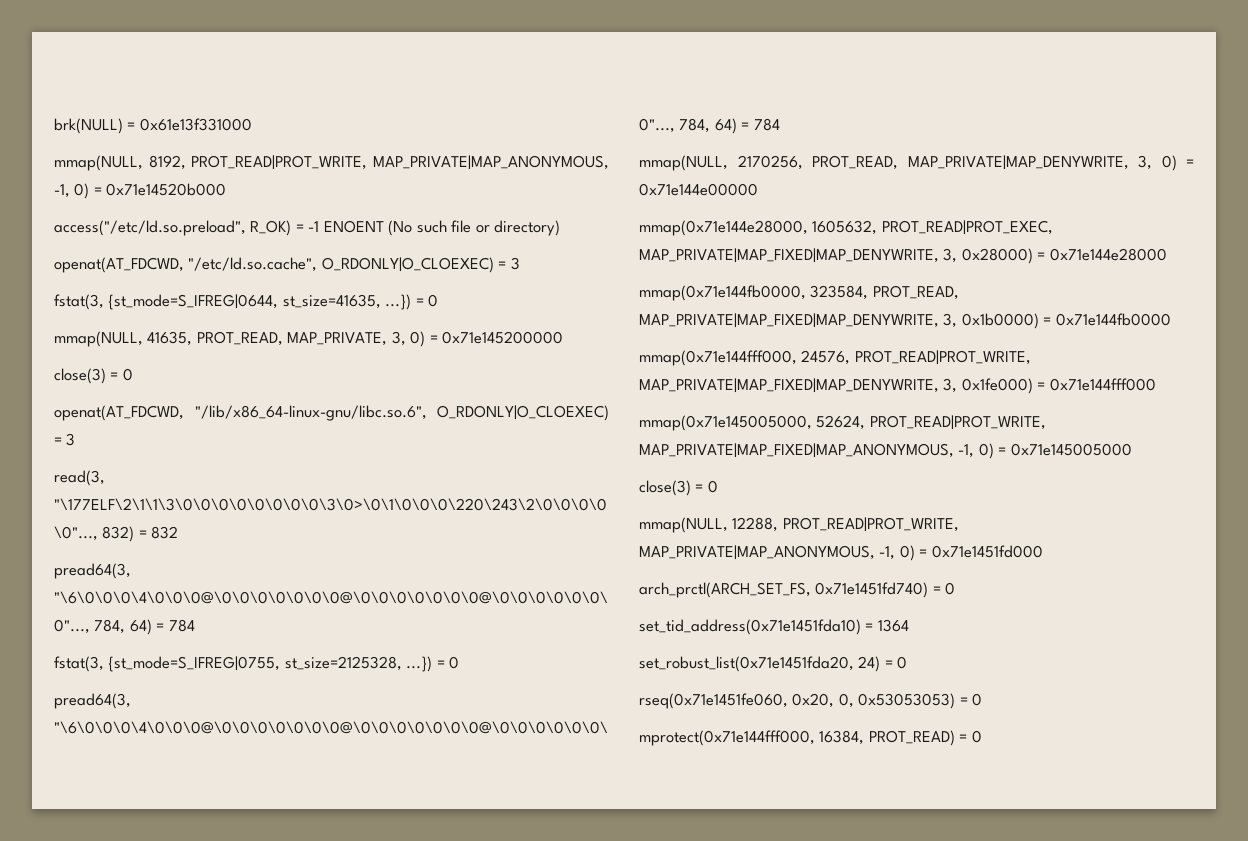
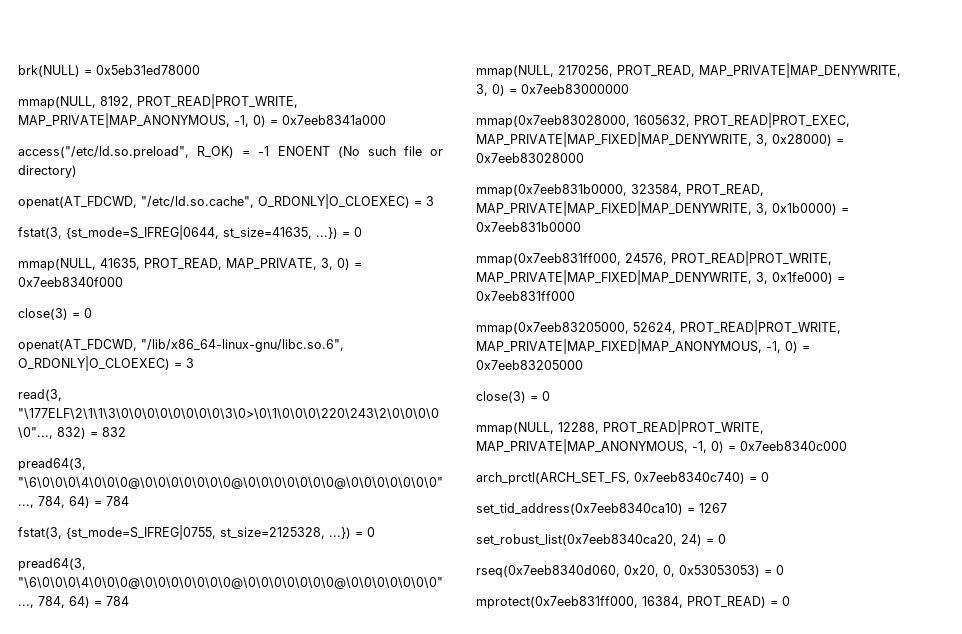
[139,118,252,131] 0x61e13f331000 -> [96,65,200,75] 0x5eb31ed78000
[106,183,227,196] 0x71e14520b000 -> [282,115,386,125] 0x7eeb8341a000
[442,331,564,344] 0x71e145200000 -> [18,277,123,287] 0x7eeb8340f000
[639,183,758,196] [639,220,808,236] 0x71e144e00000 // mmap(0x71e144e28000, -> [521,84,629,94] [476,115,630,128] 0x7eeb83000000 // mmap(0x7eeb83028000,
[1049,248,1167,261] [639,285,806,301] 0x71e144e28000 // mmap(0x71e144fb0000, -> [476,153,584,163] [476,184,627,197] 0x7eeb83028000 // mmap(0x7eeb831b0000,
[1055,313,1171,326] [639,350,797,366] 0x71e144fb0000 // mmap(0x71e144fff000, -> [476,222,581,232] [476,253,621,266] 0x7eeb831b0000 // mmap(0x7eeb831ff000,
[1049,378,1156,391] [639,415,812,431] 0x71e144fff000 // mmap(0x71e145005000, -> [476,291,575,301] [476,322,629,335] 0x7eeb831ff000 // mmap(0x7eeb83205000,
[1010,443,1132,456] 0x71e145005000 -> [476,360,583,370] 0x7eeb83205000
[931,545,1043,558] 0x71e1451fd000 -> [740,441,847,451] 0x7eeb8340c000
[815,582,956,598] [639,619,909,635] [639,656,854,672] 0x71e1451fd740) = 0 // set_tid_address(0x71e1451fda10) = 1364 // set_robust_list(0x71e1451fda20, -> [634,472,769,484] [476,503,727,515] [476,534,677,546] 0x7eeb8340c740) = 0 // set_tid_address(0x7eeb8340ca10) = 1267 // set_robust_list(0x7eeb8340ca20,
[639,693,788,709] rseq(0x71e1451fe060, -> [476,565,620,578] rseq(0x7eeb8340d060,
[639,730,815,746] mprotect(0x71e144fff000, -> [476,596,638,609] mprotect(0x7eeb831ff000,

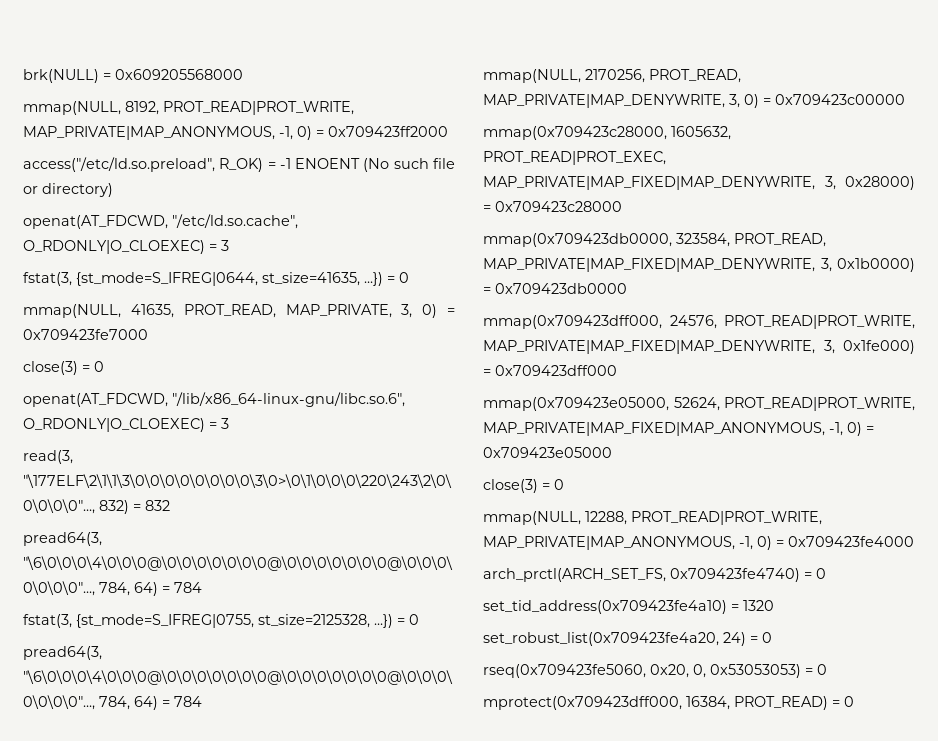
[96,65,200,75] 0x5eb31ed78000 -> [115,69,243,80] 0x609205568000
[282,115,386,125] 0x7eeb8341a000 -> [328,126,448,137] 0x709423ff2000
[18,277,123,287] 0x7eeb8340f000 -> [23,329,148,340] 0x709423fe7000
[521,84,629,94] [476,115,630,128] 0x7eeb83000000 // mmap(0x7eeb83028000, -> [775,94,905,105] [483,126,667,140] 0x709423c00000 // mmap(0x709423c28000,
[476,153,584,163] [476,184,627,197] 0x7eeb83028000 // mmap(0x7eeb831b0000, -> [495,201,622,212] [483,233,672,247] 0x709423c28000 // mmap(0x709423db0000,
[476,222,581,232] [476,253,621,266] 0x7eeb831b0000 // mmap(0x7eeb831ff000, -> [495,283,627,294] [483,315,662,329] 0x709423db0000 // mmap(0x709423dff000,
[476,291,575,301] [476,322,629,335] 0x7eeb831ff000 // mmap(0x7eeb83205000, -> [495,365,617,376] [483,397,669,411] 0x709423dff000 // mmap(0x709423e05000,
[476,360,583,370] 0x7eeb83205000 -> [483,447,612,458] 0x709423e05000
[740,441,847,451] 0x7eeb8340c000 -> [788,536,914,547] 0x709423fe4000
[634,472,769,484] [476,503,727,515] [476,534,677,546] 0x7eeb8340c740) = 0 // set_tid_address(0x7eeb8340ca10) = 1267 // set_robust_list(0x7eeb8340ca20, -> [670,568,826,582] [483,600,774,614] [483,632,719,646] 0x709423fe4740) = 0 // set_tid_address(0x709423fe4a10) = 1320 // set_robust_list(0x709423fe4a20,
[476,565,620,578] rseq(0x7eeb8340d060, -> [483,664,646,678] rseq(0x709423fe5060,
[476,596,638,609] mprotect(0x7eeb831ff000, -> [483,696,682,710] mprotect(0x709423dff000,

